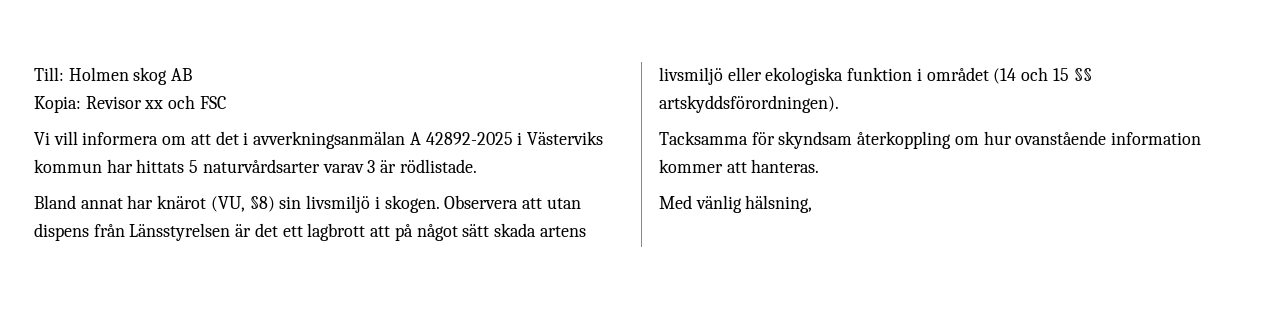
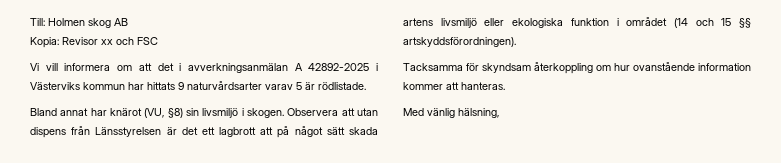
[189,160,199,173] 5 -> [178,82,184,90] 9
[367,160,376,173] 3 -> [296,82,302,90] 5

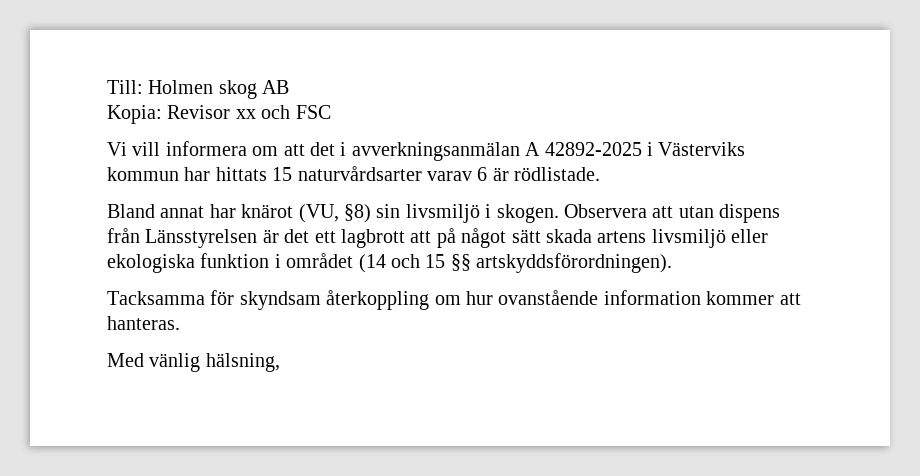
[178,82,184,90] 9 -> [272,167,293,181] 15
[296,82,302,90] 5 -> [477,167,488,181] 6

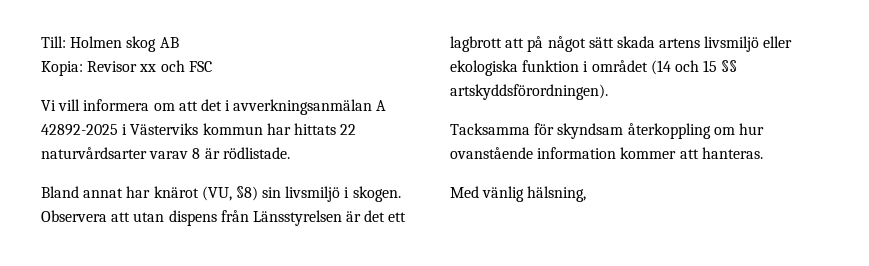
[272,167,293,181] 15 -> [340,124,357,135] 22
[477,167,488,181] 6 -> [192,148,201,159] 8

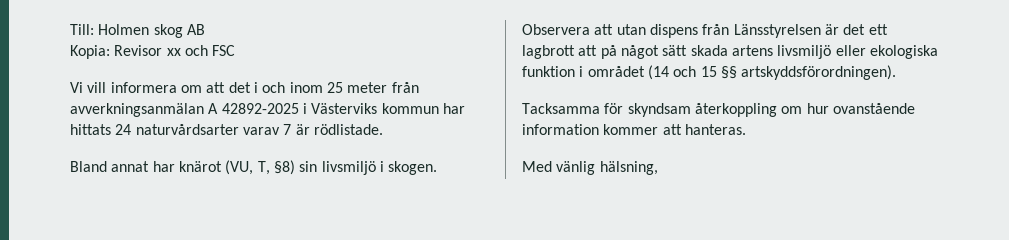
(231, 105) none -> [262,82,419,93] och inom 25 meter från
[340,124,357,135] 22 -> [115,124,132,135] 24
[192,148,201,159] 8 -> [283,124,292,135] 7
(232, 193) none -> [257,161,270,175] T,

